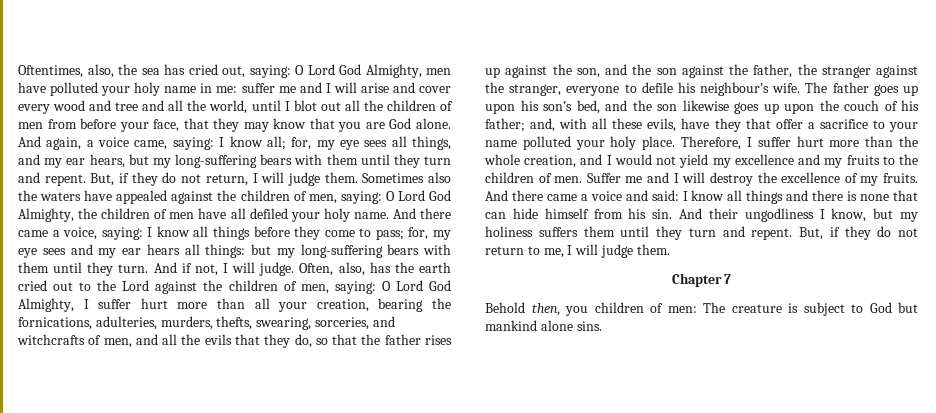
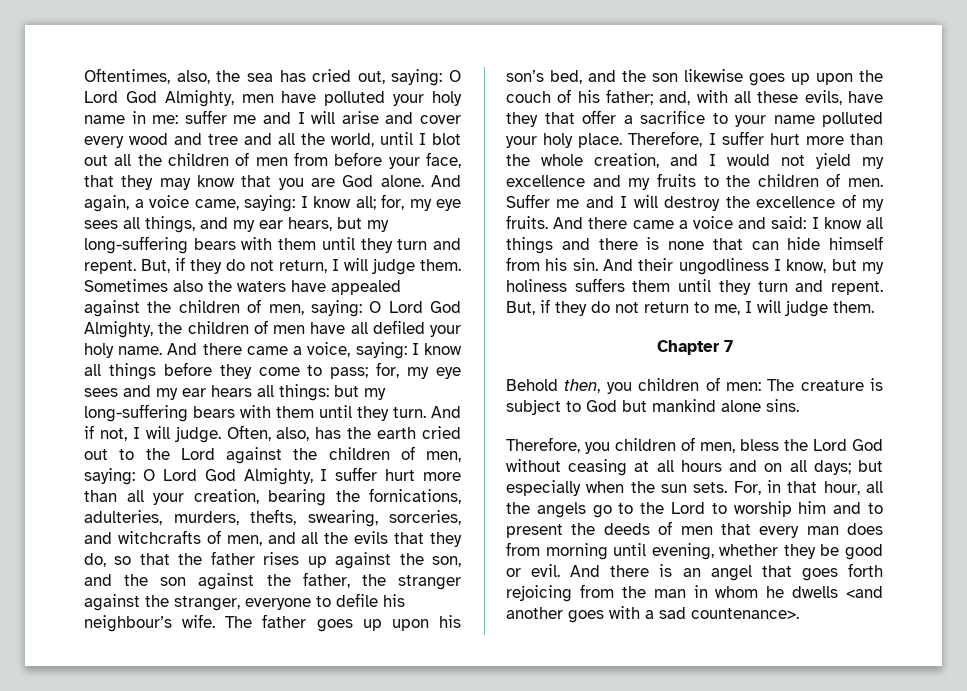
(602, 326) none -> [506,437,883,454] [506,459,883,476] [506,480,883,496] [506,501,883,518] [506,521,883,538] [506,542,883,560] [506,563,883,581] [506,584,883,602] [506,606,799,623] // Therefore, you children of men, bless the Lord God without ceasing at all hours and on all days; but especially when the sun sets. For, in that hour, all the angels go to the Lord to worship him and to present the deeds of men that every man does from morning until evening, whether they be good or evil. And there is an angel that goes forth rejoicing from the man in whom he dwells <and another goes with a sad countenance>.

